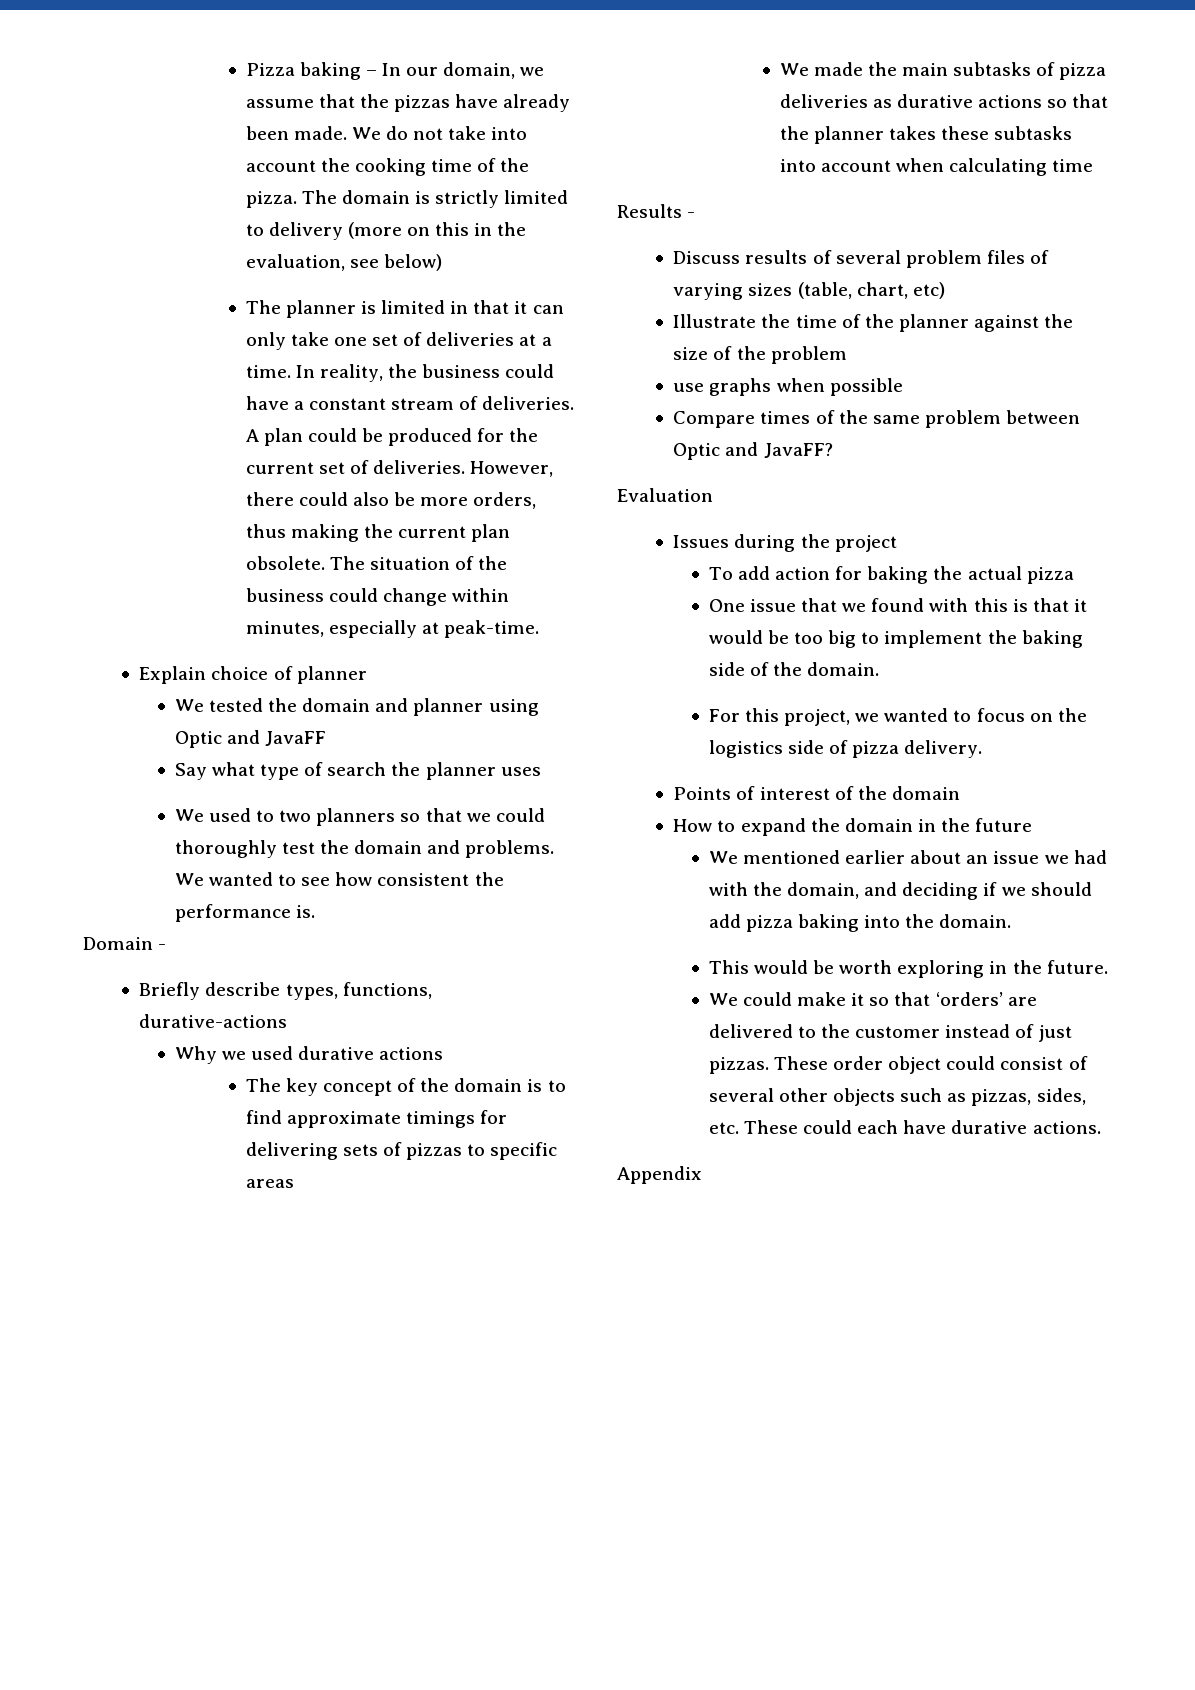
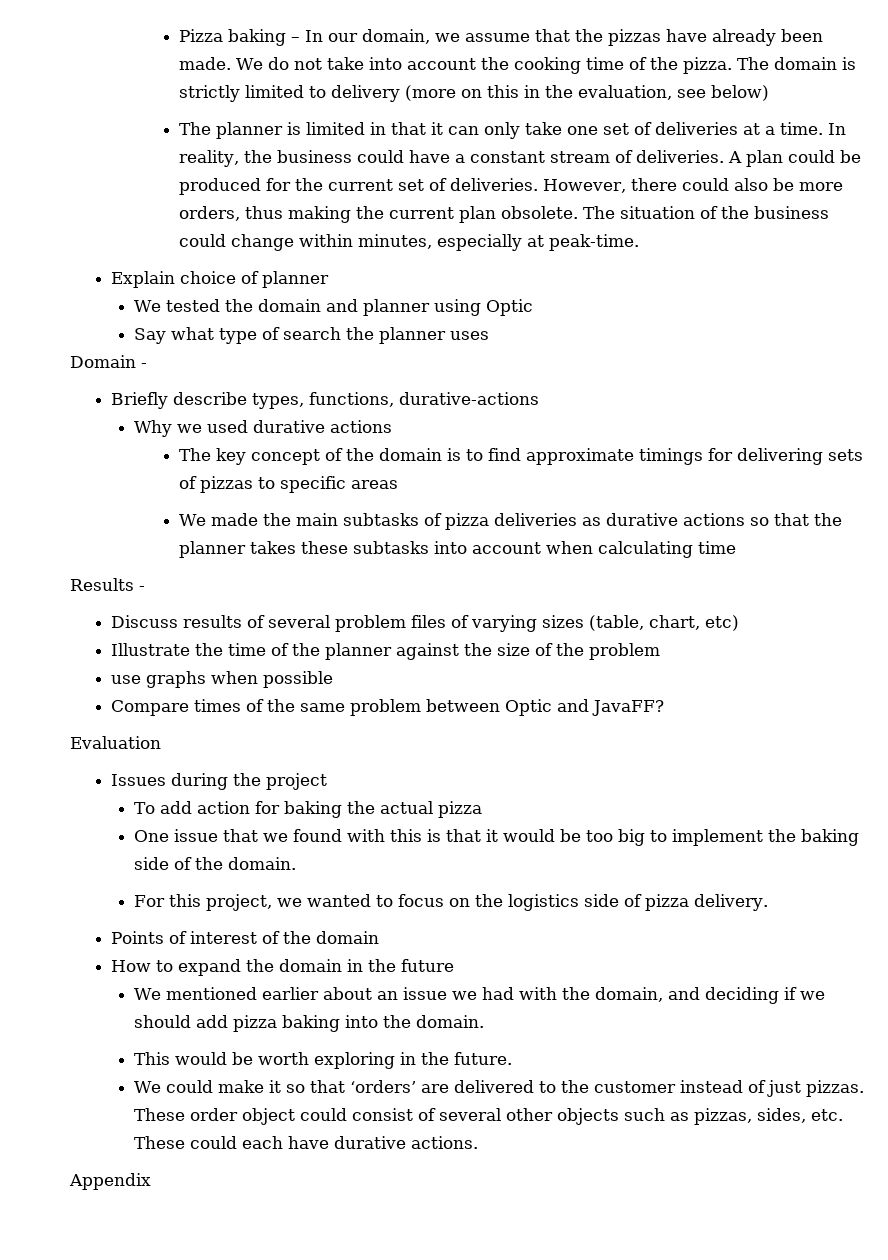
[226,730,327,746] and JavaFF -> (533, 307) none
[174,808,545,826] [174,840,555,858] [174,872,504,886] [174,904,315,922] // We used to two planners so that we could thoroughly test the domain and problems. We wanted to see how consistent the performance is. -> (489, 335) none

